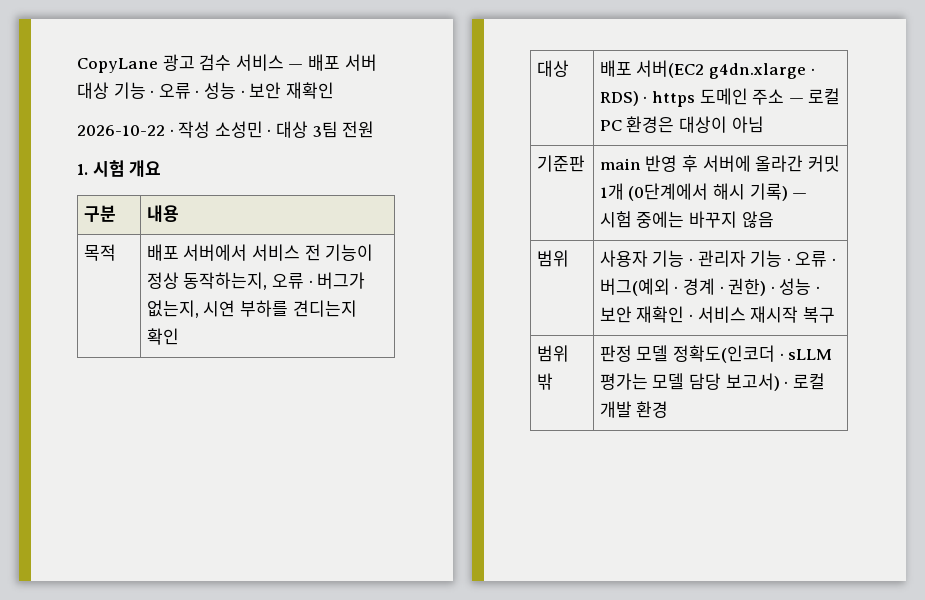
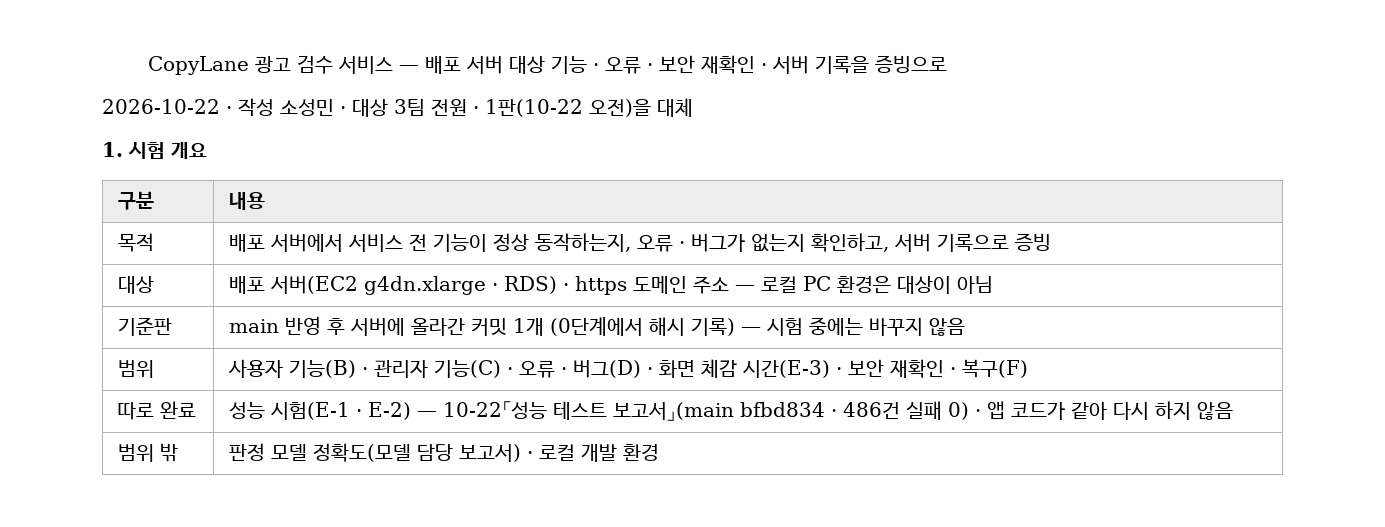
[203,82,334,99] 성능 · 보안 재확인 -> [659,55,948,74] 보안 재확인 · 서버 기록을 증빙으로
(375, 129) none -> [473,98,693,117] · 1판(10-22 오전)을 대체
[146,300,357,318] [146,328,179,345] 없는지, 시연 부하를 견디는지 확인 -> [750,233,1051,252] 없는지 확인하고, 서버 기록으로 증빙
[652,250,685,267] 기능 -> [288,360,356,378] 기능(B)
[750,250,836,267] [599,278,820,296] [599,306,835,323] 기능 · 오류 · 버그(예외 · 경계 · 권한) · 성능 · 보안 재확인 · 서비스 재시작 복구 -> [433,359,1028,378] [117,401,196,420] [228,401,1233,421] 기능(C) · 오류 · 버그(D) · 화면 체감 시간(E-3) · 보안 재확인 · 복구(F) // 따로 완료 | 성능 시험(E-1 · E-2) — 10-22「성능 테스트 보고서」(main bfbd834 · 486건 실패 0) · 앱 코드가 같아 다시 하지 않음
[673,345,833,363] [599,373,685,390] 정확도(인코더 · sLLM 평가는 모델 -> [312,443,411,462] 정확도(모델

